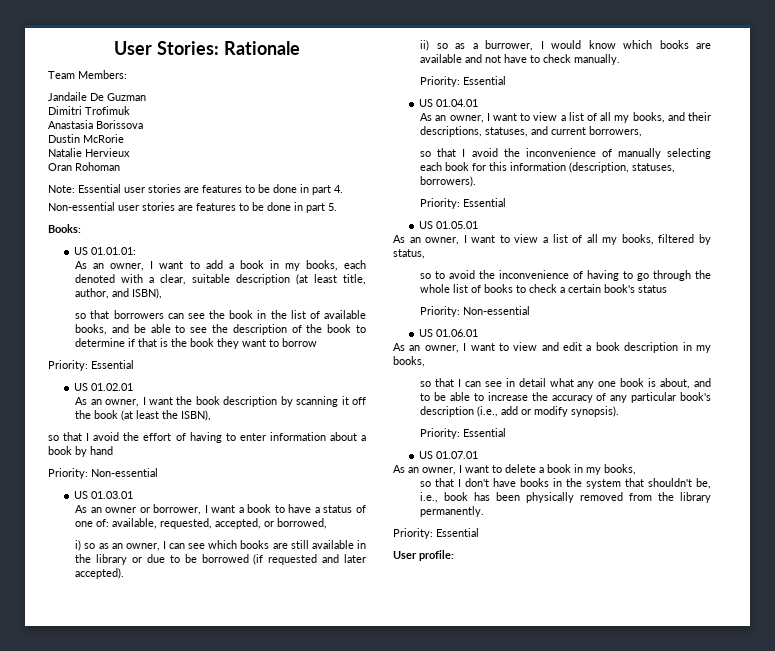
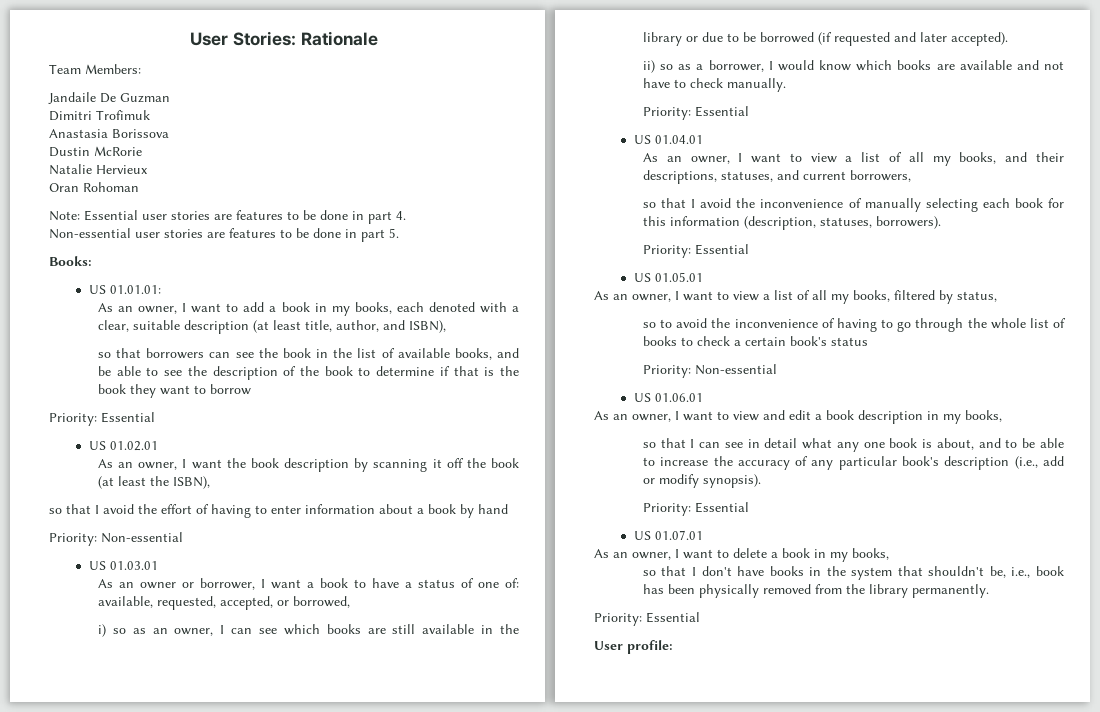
[485,40,534,51] burrower, -> [708,60,764,72] borrower,

